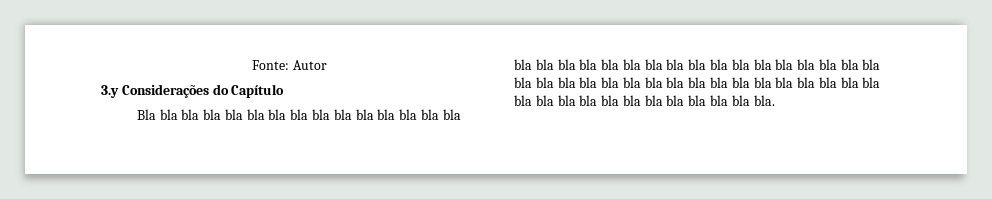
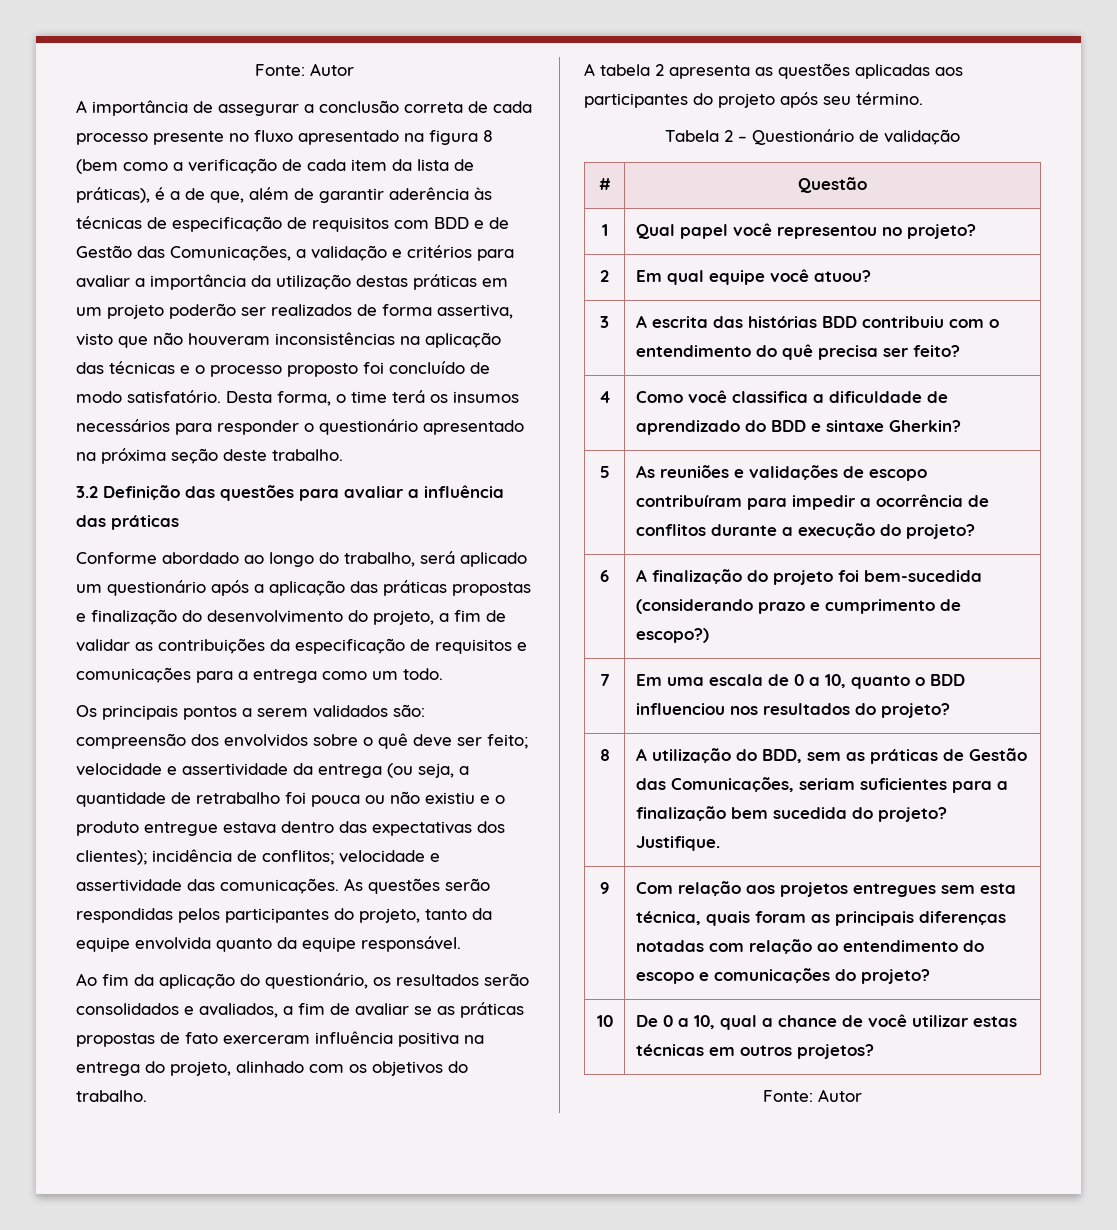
[101,84,285,98] [136,109,461,120] [514,59,881,70] [514,77,881,88] [514,95,775,106] 3.y Considerações do Capítulo // Bla bla bla bla bla bla bla bla bla bla bla bla bla bla bla bla bla bla bla bla bla bla bla bla bla bla bla bla bla bla bla bla bla bla bla bla bla bla bla bla bla bla bla bla bla bla bla bla bla bla bla bla bla bla bla bla bla bla bla bla bla. -> [76,100,532,116] [76,130,493,145] [76,158,474,174] [76,187,492,203] [76,216,509,232] [76,245,514,261] [76,274,508,290] [76,303,513,319] [76,332,501,348] [76,361,490,377] [76,390,519,406] [76,419,524,435] [76,448,343,464] [76,485,504,501] [76,515,179,530] [76,551,527,567] [76,580,531,596] [76,609,506,625] [76,638,527,654] [76,667,443,683] [76,704,425,720] [76,733,528,749] [76,763,469,778] [76,791,505,807] [76,821,505,836] [76,849,440,865] [76,878,490,894] [76,908,492,923] [76,936,461,952] [76,973,529,989] [76,1002,524,1018] [76,1031,484,1047] [76,1061,468,1076] [76,1090,147,1102] [584,63,963,79] [584,92,923,108] [665,129,960,145] [598,178,611,190] [798,177,867,193] [601,224,608,236] [635,223,976,239] [600,270,609,282] [635,269,871,285] [600,316,609,328] [635,315,999,328] [635,344,960,360] [598,391,611,403] [635,390,948,403] [635,420,961,435] [599,466,610,478] [635,465,927,481] [635,494,989,510] [635,523,975,539] [600,570,609,582] [635,569,982,585] [635,599,961,614] [635,628,709,643] [599,674,610,686] [635,674,965,689] [635,703,950,718] [599,749,610,761] [635,748,1027,764] [635,777,1008,793] [635,806,947,822] [635,836,720,851] [600,882,609,894] [635,881,1016,897] [635,911,1006,926] [635,939,984,954] [635,968,930,984] [596,1015,613,1027] [635,1014,1017,1030] [635,1044,874,1059] [763,1089,862,1102] A importância de assegurar a conclusão correta de cada processo presente no fluxo apresentado na figura 8 (bem como a verificação de cada item da lista de práticas), é a de que, além de garantir aderência às técnicas de especificação de requisitos com BDD e de Gestão das Comunicações, a validação e critérios para avaliar a importância da utilização destas práticas em um projeto poderão ser realizados de forma assertiva, visto que não houveram inconsistências na aplicação das técnicas e o processo proposto foi concluído de modo satisfatório. Desta forma, o time terá os insumos necessários para responder o questionário apresentado na próxima seção deste trabalho. // 3.2 Definição das questões para avaliar a influência das práticas // Conforme abordado ao longo do trabalho, será aplicado um questionário após a aplicação das práticas propostas e finalização do desenvolvimento do projeto, a fim de validar as contribuições da especificação de requisitos e comunicações para a entrega como um todo. // Os principais pontos a serem validados são: compreensão dos envolvidos sobre o quê deve ser feito; velocidade e assertividade da entrega (ou seja, a quantidade de retrabalho foi pouca ou não existiu e o produto entregue estava dentro das expectativas dos clientes); incidência de conflitos; velocidade e assertividade das comunicações. As questões serão respondidas pelos participantes do projeto, tanto da equipe envolvida quanto da equipe responsável. // Ao fim da aplicação do questionário, os resultados serão consolidados e avaliados, a fim de avaliar se as práticas propostas de fato exerceram influência positiva na entrega do projeto, alinhado com os objetivos do trabalho. // A tabela 2 apresenta as questões aplicadas aos participantes do projeto após seu término. // Tabela 2 – Questionário de validação // # | Questão // 1 | Qual papel você representou no projeto? // 2 | Em qual equipe você atuou? // 3 | A escrita das histórias BDD contribuiu com o entendimento do quê precisa ser feito? // 4 | Como você classifica a dificuldade de aprendizado do BDD e sintaxe Gherkin? // 5 | As reuniões e validações de escopo contribuíram para impedir a ocorrência de conflitos durante a execução do projeto? // 6 | A finalização do projeto foi bem-sucedida (considerando prazo e cumprimento de escopo?) // 7 | Em uma escala de 0 a 10, quanto o BDD influenciou nos resultados do projeto? // 8 | A utilização do BDD, sem as práticas de Gestão das Comunicações, seriam suficientes para a finalização bem sucedida do projeto? Justifique. // 9 | Com relação aos projetos entregues sem esta técnica, quais foram as principais diferenças notadas com relação ao entendimento do escopo e comunicações do projeto? // 10 | De 0 a 10, qual a chance de você utilizar estas técnicas em outros projetos? // Fonte: Autor

